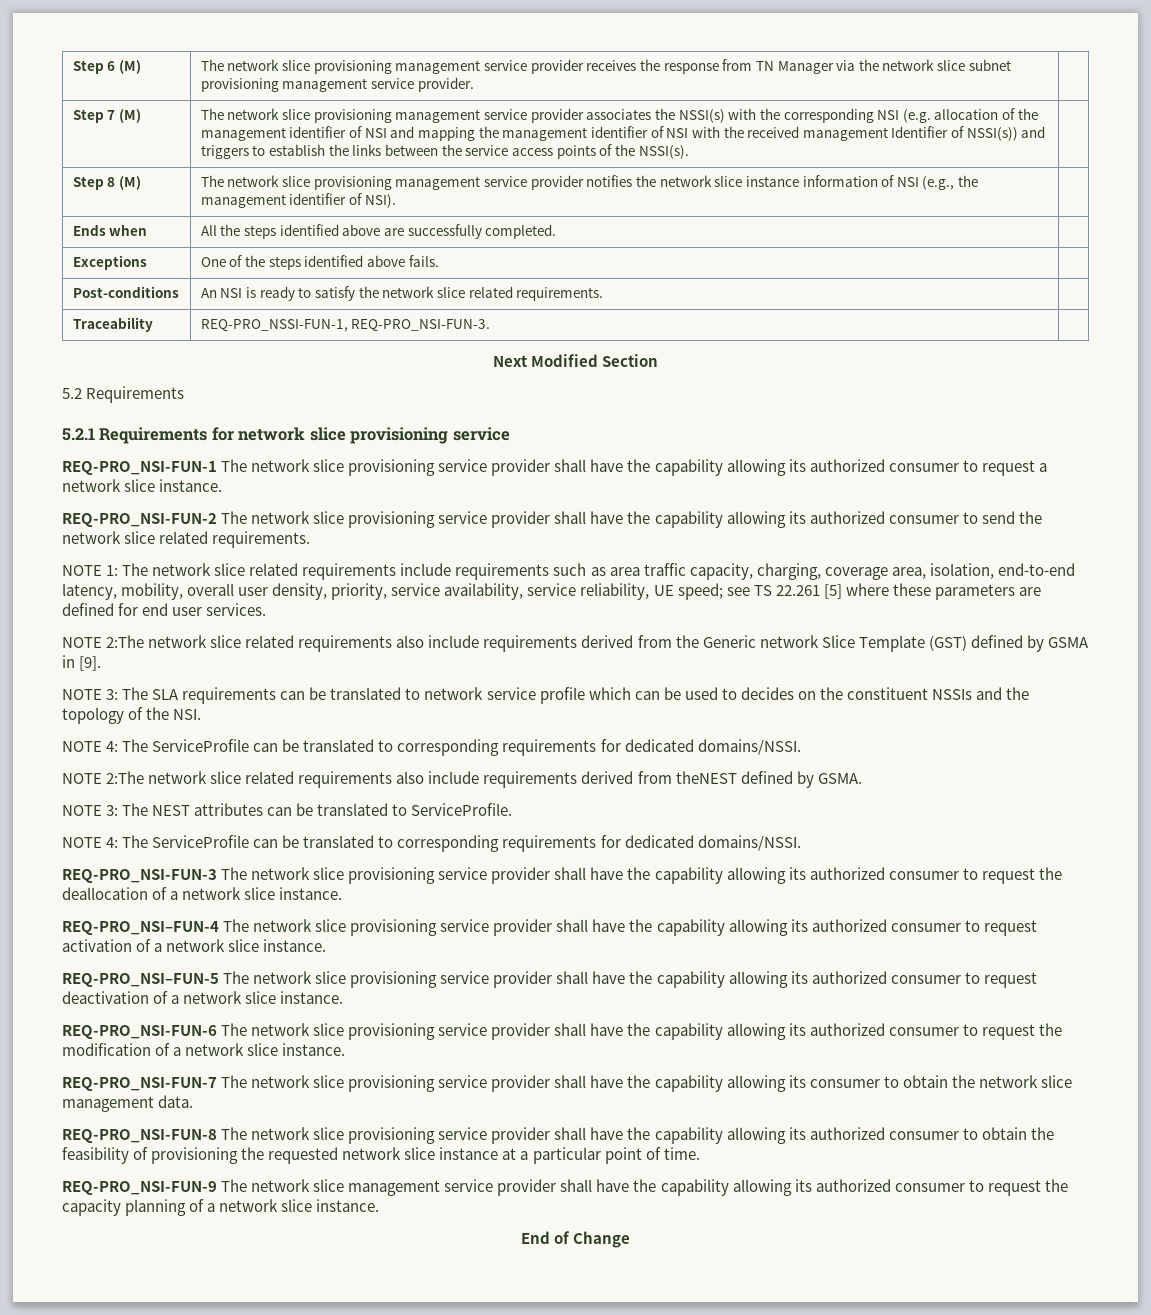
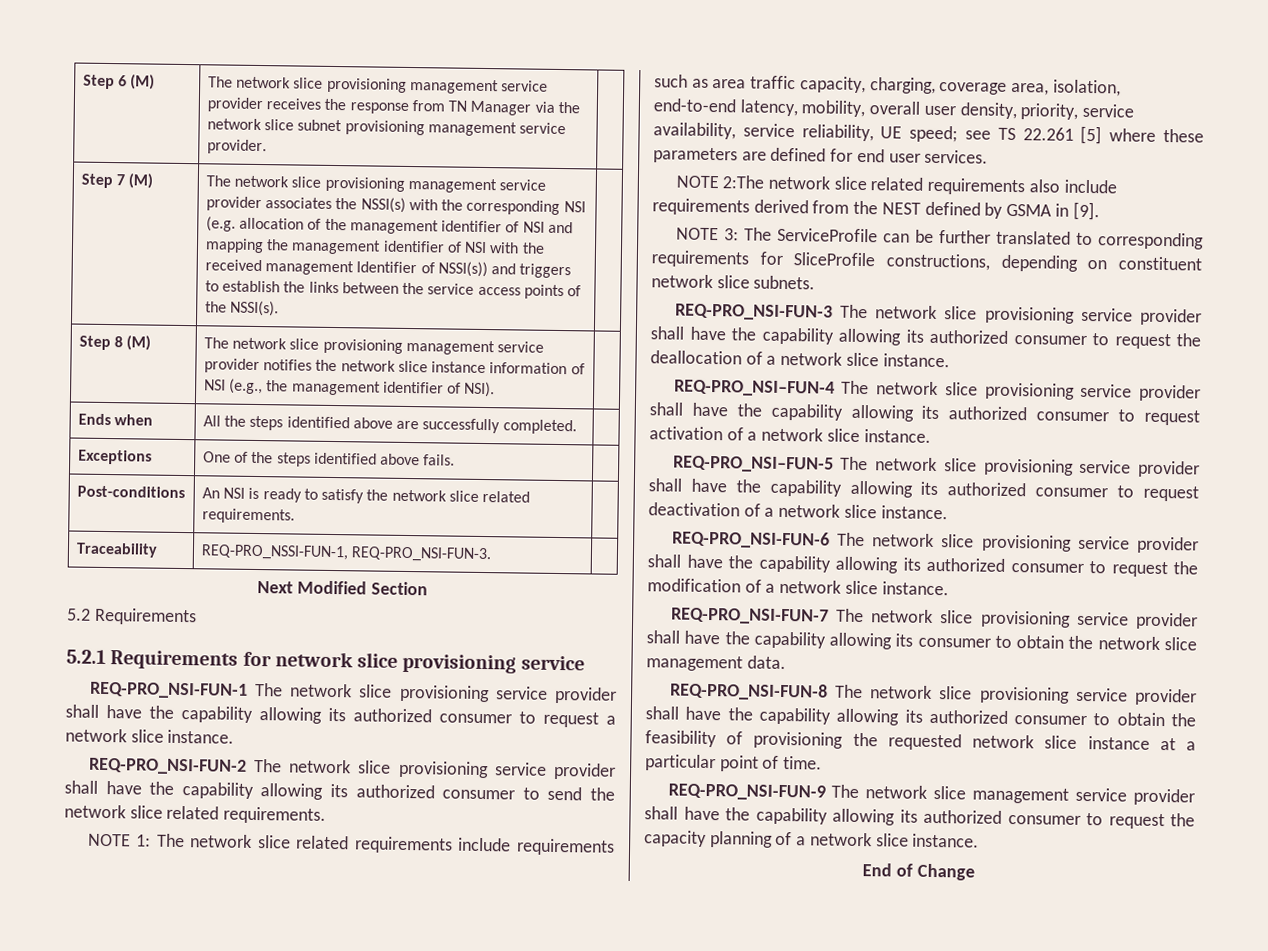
[702,635,967,652] Generic network Slice Template (GST) -> [881,202,921,215] NEST
[152,687,1030,704] [62,707,202,724] [62,739,801,756] [62,771,862,788] [62,803,513,816] [62,835,801,852] SLA requirements can be translated to network service profile which can be used to decides on the constituent NSSIs and the topology of the NSI. // NOTE 4: The ServiceProfile can be translated to corresponding requirements for dedicated domains/NSSI. // NOTE 2:The network slice related requirements also include requirements derived from theNEST defined by GSMA. // NOTE 3: The NEST attributes can be translated to ServiceProfile. // NOTE 4: The ServiceProfile can be translated to corresponding requirements for dedicated domains/NSSI. -> [776,227,1204,250] [651,250,1202,272] [651,274,816,290] ServiceProfile can be further translated to corresponding requirements for SliceProfile constructions, depending on constituent network slice subnets.

